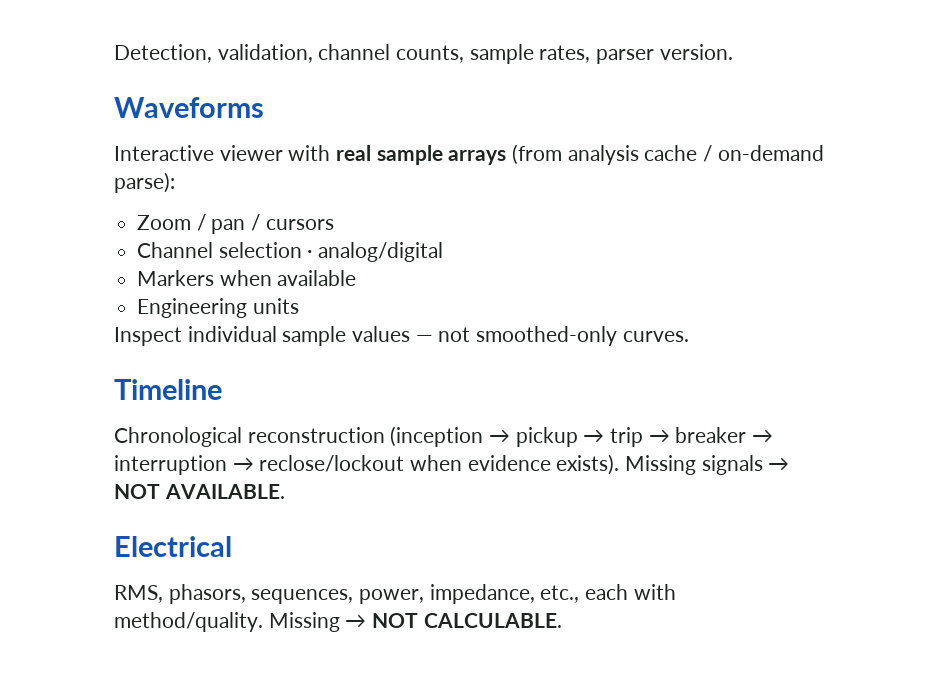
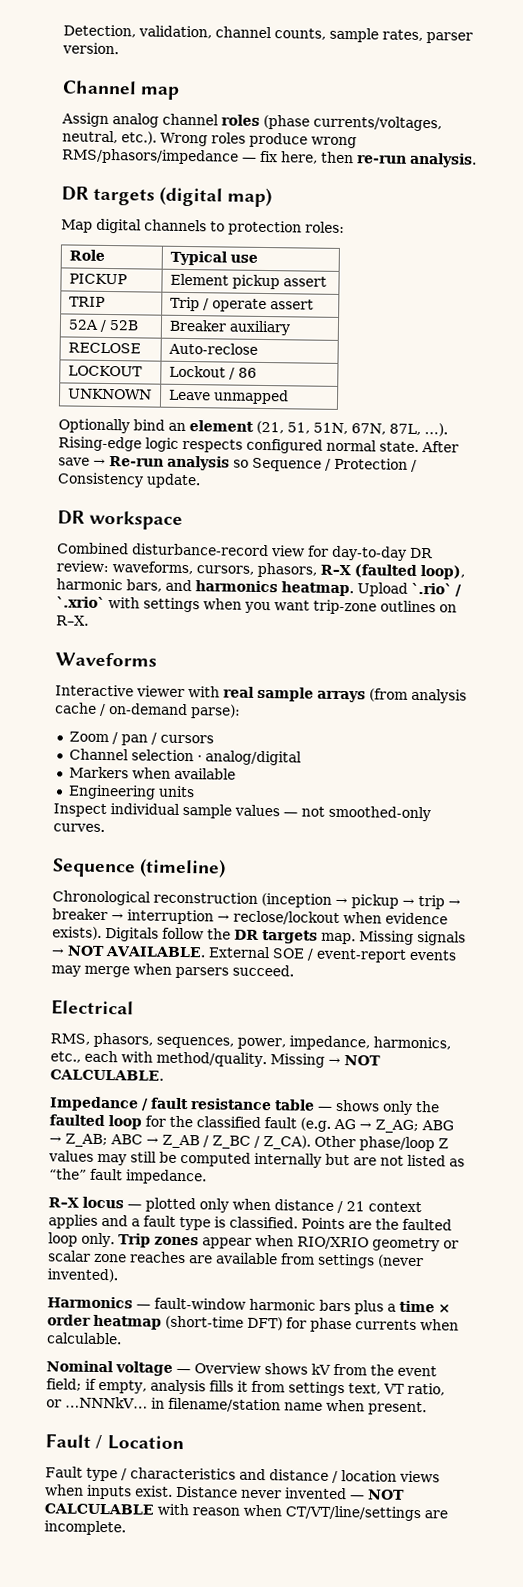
(733, 52) none -> [62,80,180,100] [61,112,442,132] [62,130,357,149] [62,148,477,168] [61,186,273,208] [61,218,345,236] [68,249,105,261] [169,250,258,266] [68,273,127,285] [169,273,327,290] [68,296,105,307] [169,296,314,313] [67,319,139,332] [168,319,291,336] [67,342,141,354] [167,342,258,355] [67,365,143,377] [168,365,257,380] [67,388,152,400] [168,389,289,405] [58,418,448,437] [58,436,459,454] [58,455,417,472] [57,472,201,489] [57,510,184,530] [57,542,433,561] [56,560,465,580] [56,578,462,597] [56,596,457,615] [56,615,89,626] // Channel map // Assign analog channel roles (phase currents/voltages, neutral, etc.). Wrong roles produce wrong RMS/phasors/impedance — fix here, then re-run analysis. // DR targets (digital map) // Map digital channels to protection roles: // Role | Typical use // PICKUP | Element pickup assert // TRIP | Trip / operate assert // 52A / 52B | Breaker auxiliary // RECLOSE | Auto-reclose // LOCKOUT | Lockout / 86 // UNKNOWN | Leave unmapped // Optionally bind an element (21, 51, 51N, 67N, 87L, …). Rising-edge logic respects configured normal state. After save → Re-run analysis so Sequence / Protection / Consistency update. // DR workspace // Combined disturbance-record view for day-to-day DR review: waveforms, cursors, phasors, R–X (faulted loop), harmonic bars, and harmonics heatmap. Upload `.rio` / `.xrio` with settings when you want trip-zone outlines on R–X.
[114,379,222,400] Timeline -> [52,858,227,878] Sequence (timeline)
(620, 464) none -> [105,927,356,945] Digitals follow the DR targets map.
(285, 491) none -> [207,946,457,963] [51,963,294,979] External SOE / event-report events may merge when parsers succeed.
(535, 594) none -> [372,1036,451,1050] harmonics,
(562, 620) none -> [49,1096,440,1115] [49,1114,454,1134] [49,1133,449,1152] [48,1150,465,1168] [49,1168,207,1185] [48,1196,422,1214] [48,1214,452,1231] [48,1232,459,1252] [48,1250,424,1269] [47,1268,118,1283] [47,1296,451,1315] [47,1314,459,1333] [46,1332,122,1345] [46,1360,437,1377] [46,1378,445,1397] [46,1396,427,1416] [45,1433,185,1451] [45,1466,440,1484] [45,1484,405,1500] [44,1503,448,1522] [44,1520,126,1536] // Impedance / fault resistance table — shows only the faulted loop for the classified fault (e.g. AG → Z_AG; ABG → Z_AB; ABC → Z_AB / Z_BC / Z_CA). Other phase/loop Z values may still be computed internally but are not listed as “the” fault impedance. // R–X locus — plotted only when distance / 21 context applies and a fault type is classified. Points are the faulted loop only. Trip zones appear when RIO/XRIO geometry or scalar zone reaches are available from settings (never invented). // Harmonics — fault-window harmonic bars plus a time × order heatmap (short-time DFT) for phase currents when calculable. // Nominal voltage — Overview shows kV from the event field; if empty, analysis fills it from settings text, VT ratio, or …NNNkV… in filename/station name when present. // Fault / Location // Fault type / characteristics and distance / location views when inputs exist. Distance never invented — NOT CALCULABLE with reason when CT/VT/line/settings are incomplete.

